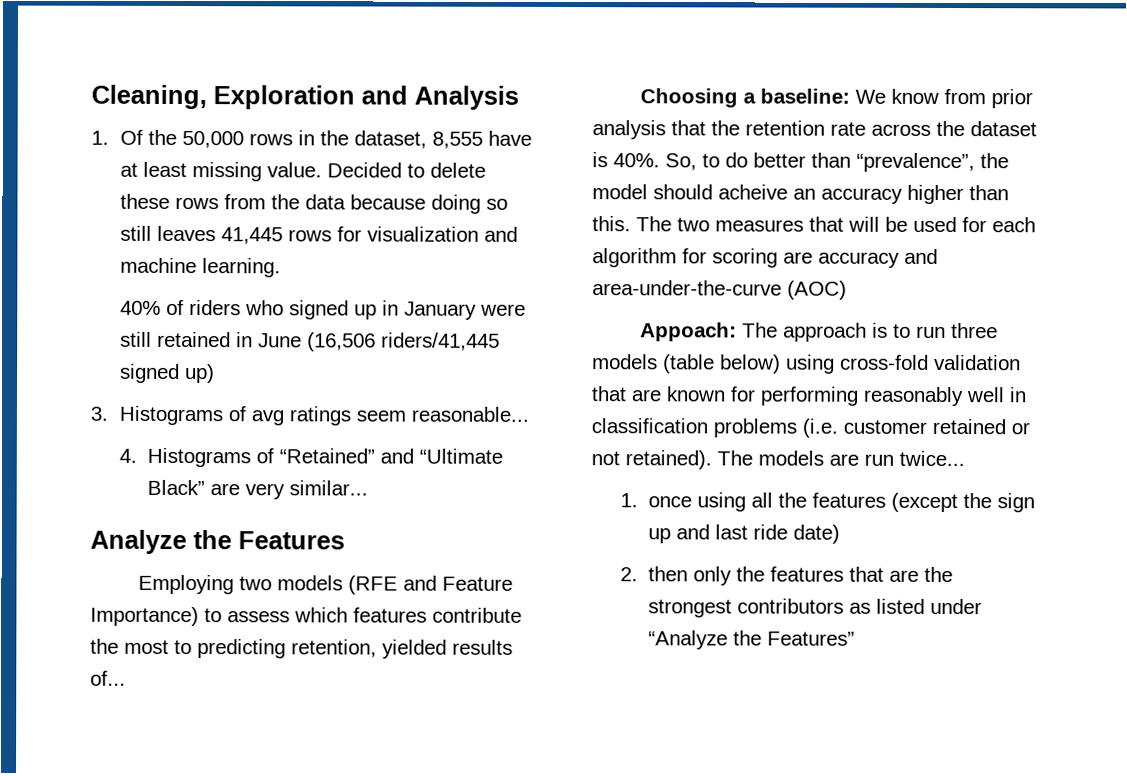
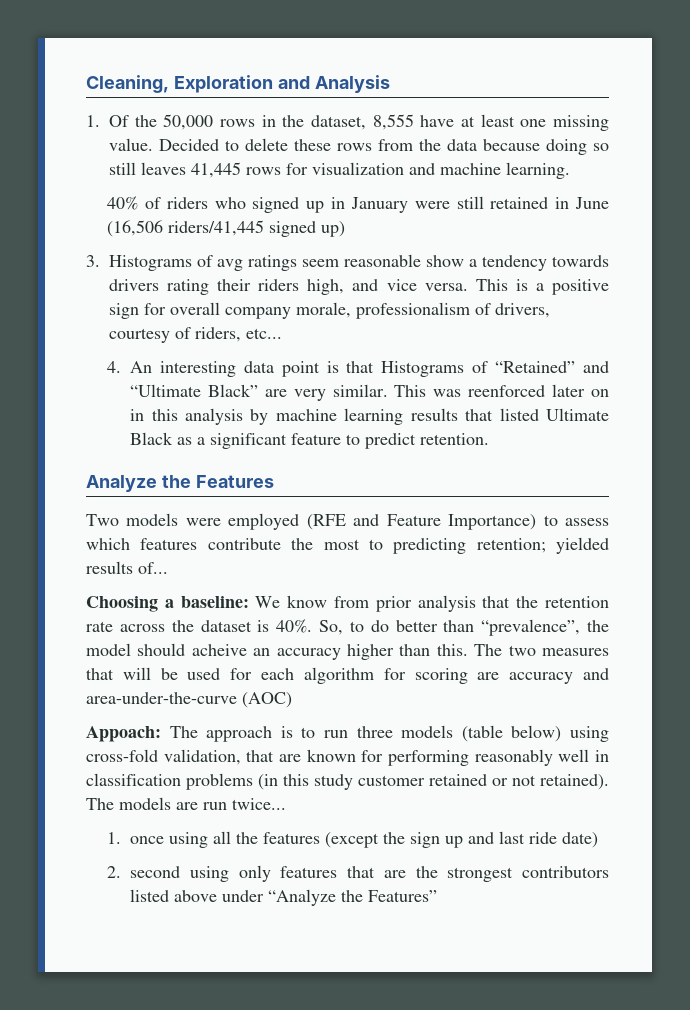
(187, 169) none -> [520,119,547,127] one
[410,406,529,422] [118,448,137,463] reasonable... // 4. -> [344,254,609,271] [109,279,609,295] [109,302,550,319] [109,327,282,343] [107,361,375,377] reasonable show a tendency towards drivers rating their riders high, and vice versa. This is a positive sign for overall company morale, professionalism of drivers, courtesy of riders, etc... // 4. An interesting data point is that
[289,480,369,496] similar... -> [332,384,609,397] [130,408,610,425] [130,432,490,449] similar. This was reenforced later on in this analysis by machine learning results that listed Ultimate Black as a significant feature to predict retention.
[138,574,344,595] Employing two models -> [86,513,300,530] Two models were employed
[291,639,377,658] retention, -> [476,538,546,553] retention;
[934,354,1021,371] validation -> [163,749,241,765] validation,
[802,418,838,438] (i.e. -> [258,774,353,790] (in this study
[648,566,766,586] then only the -> [130,865,271,882] second using only
[849,598,926,614] as listed -> [130,889,218,902] listed above

